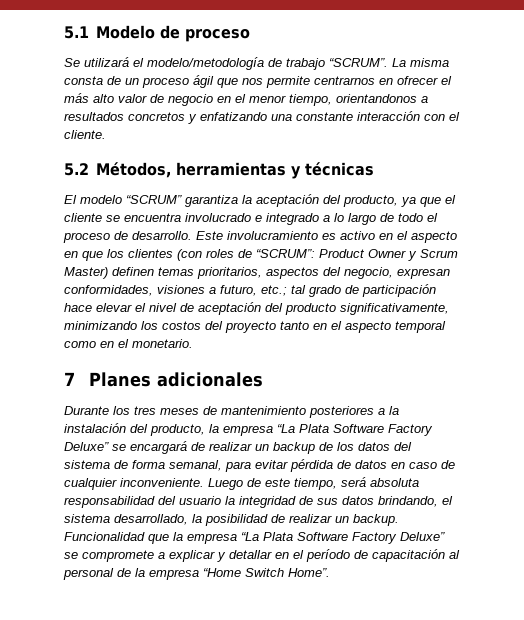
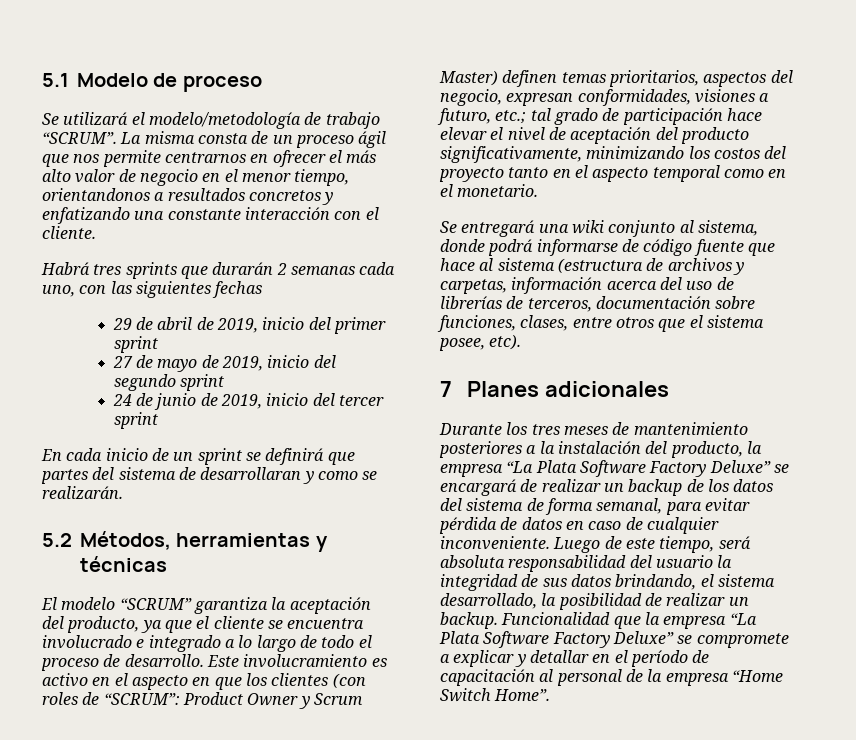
(106, 134) none -> [41,262,396,279] [42,281,263,298] [112,317,386,334] [113,336,158,353] [112,355,336,372] [113,374,224,391] [112,393,384,410] [113,412,158,429] [41,448,355,465] [41,467,378,484] [42,486,123,499] // Habrá tres sprints que durarán 2 semanas cada uno, con las siguientes fechas // 29 de abril de 2019, inicio del primer sprint // 27 de mayo de 2019, inicio del segundo sprint // 24 de junio de 2019, inicio del tercer sprint // En cada inicio de un sprint se definirá que partes del sistema de desarrollaran y como se realizarán.
(193, 343) none -> [440,220,758,237] [440,239,775,256] [440,258,744,275] [440,277,734,294] [440,296,756,312] [437,315,764,332] [439,334,522,351] // Se entregará una wiki conjunto al sistema, donde podrá informarse de código fuente que hace al sistema (estructura de archivos y carpetas, información acerca del uso de librerías de terceros, documentación sobre funciones, clases, entre otros que el sistema posee, etc).

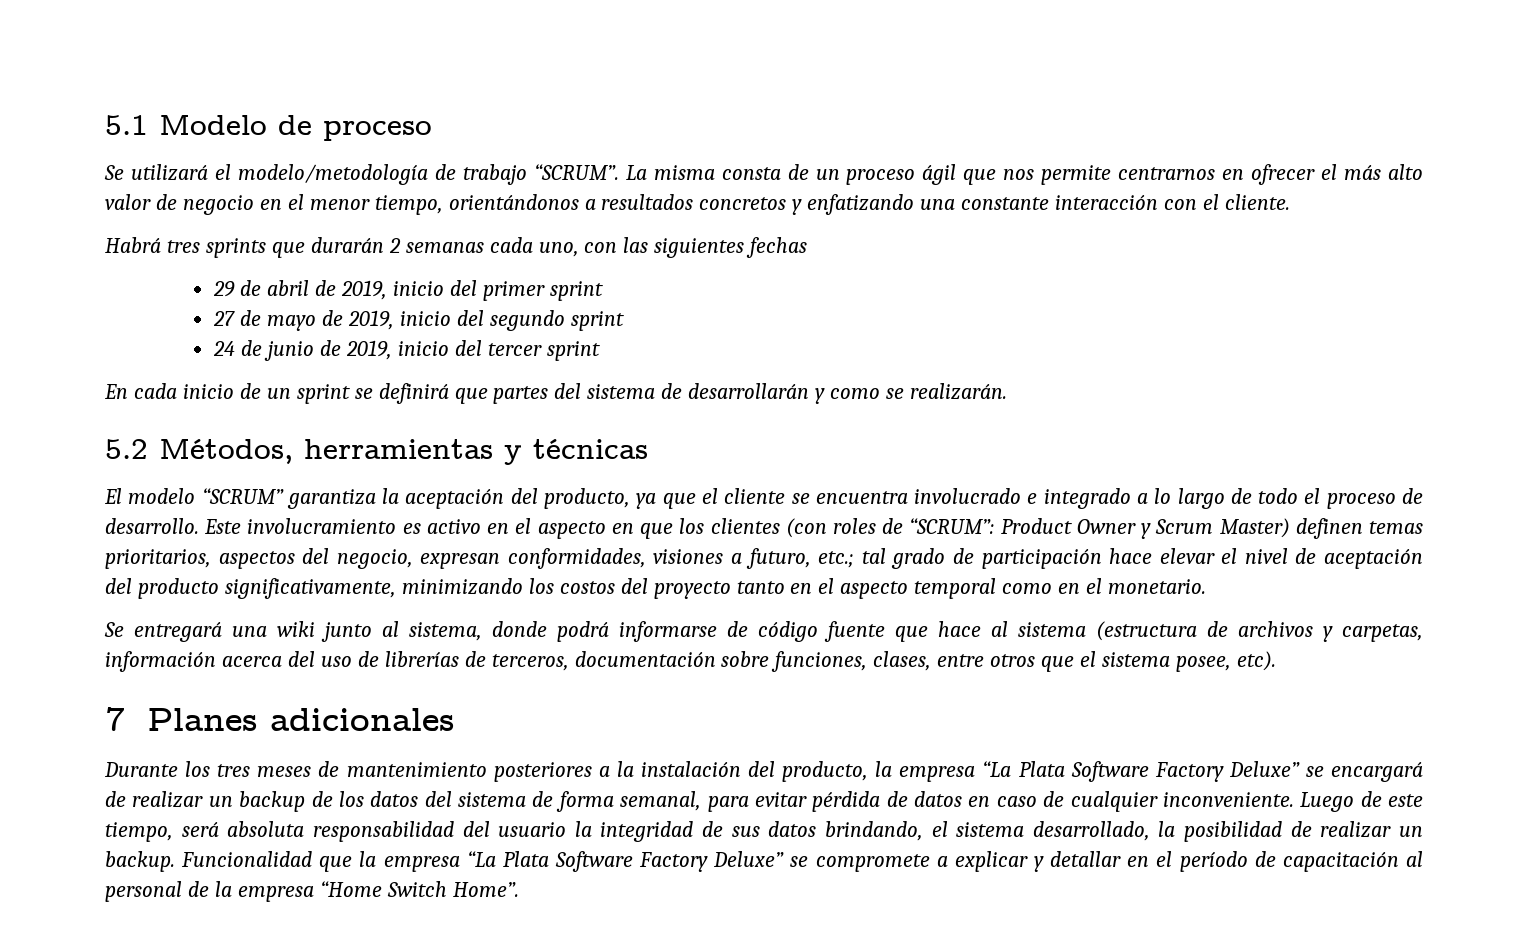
[42,188,150,201] orientandonos -> [448,194,579,210] orientándonos
[200,467,302,480] desarrollaran -> [688,383,810,399] desarrollarán
[608,220,676,237] conjunto -> [321,622,372,642] junto

